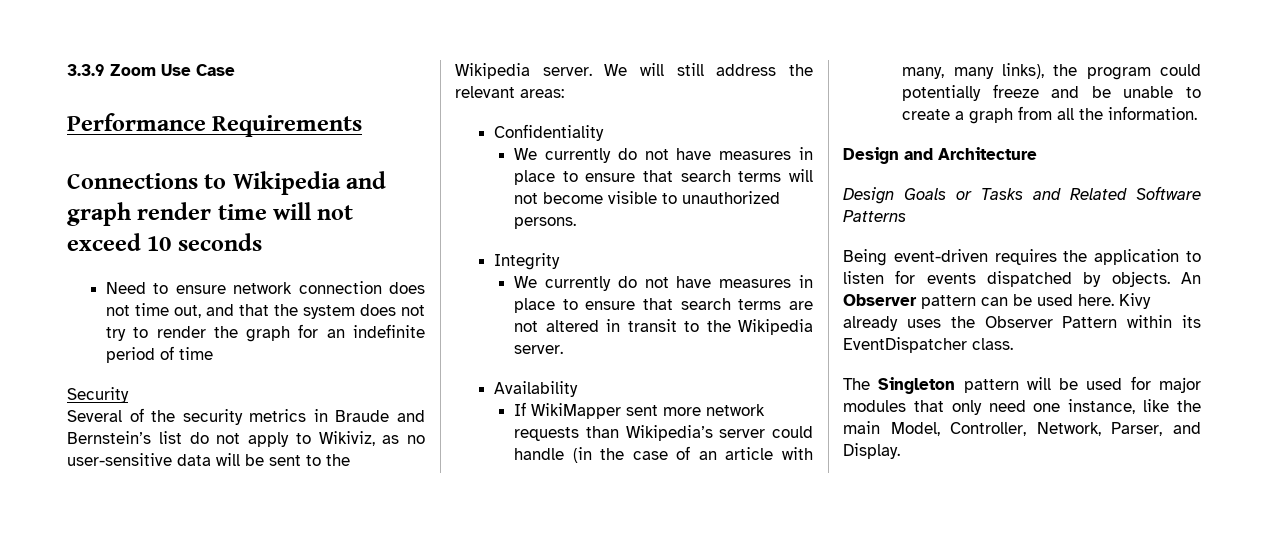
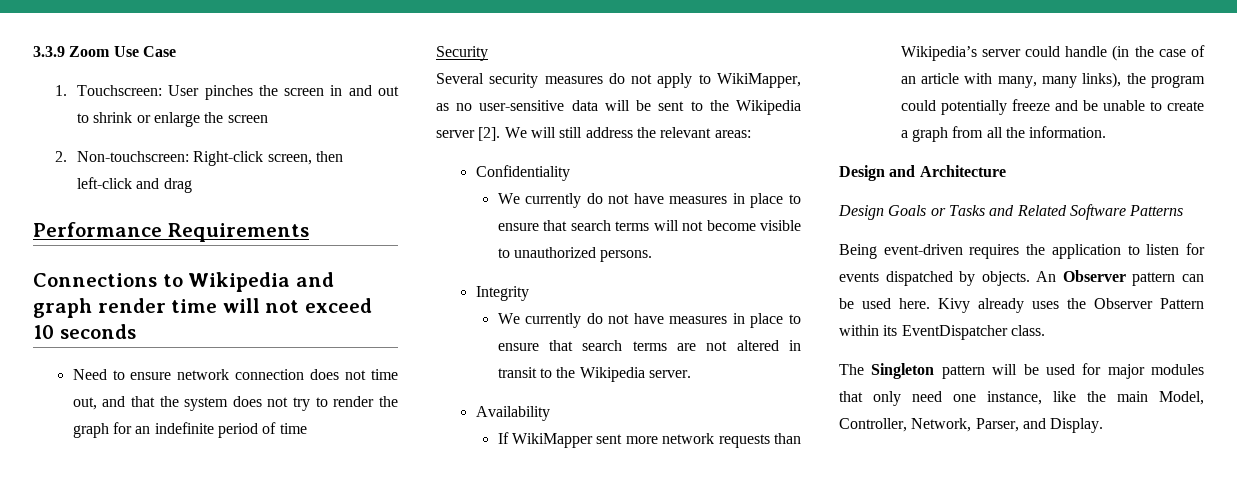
(235, 70) none -> [55,85,399,100] [77,112,268,127] [55,151,344,166] [77,177,192,193] // 1. Touchscreen: User pinches the screen in and out to shrink or enlarge the screen // 2. Non-touchscreen: Right-click screen, then left-click and drag
[129,408,425,425] [67,431,182,444] of the security metrics in Braude and Bernstein’s list -> [489,73,603,88] security measures
[318,431,375,446] Wikiviz, -> [717,73,801,88] WikiMapper,
[542,67,592,76] server. -> [436,127,501,141] server [2].

